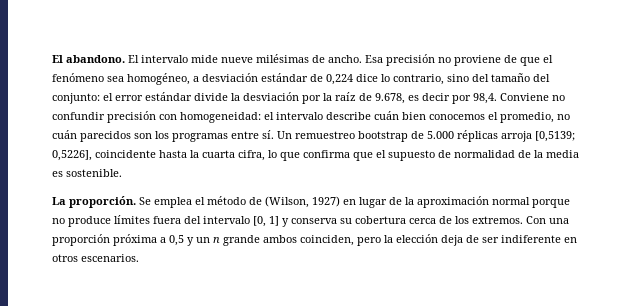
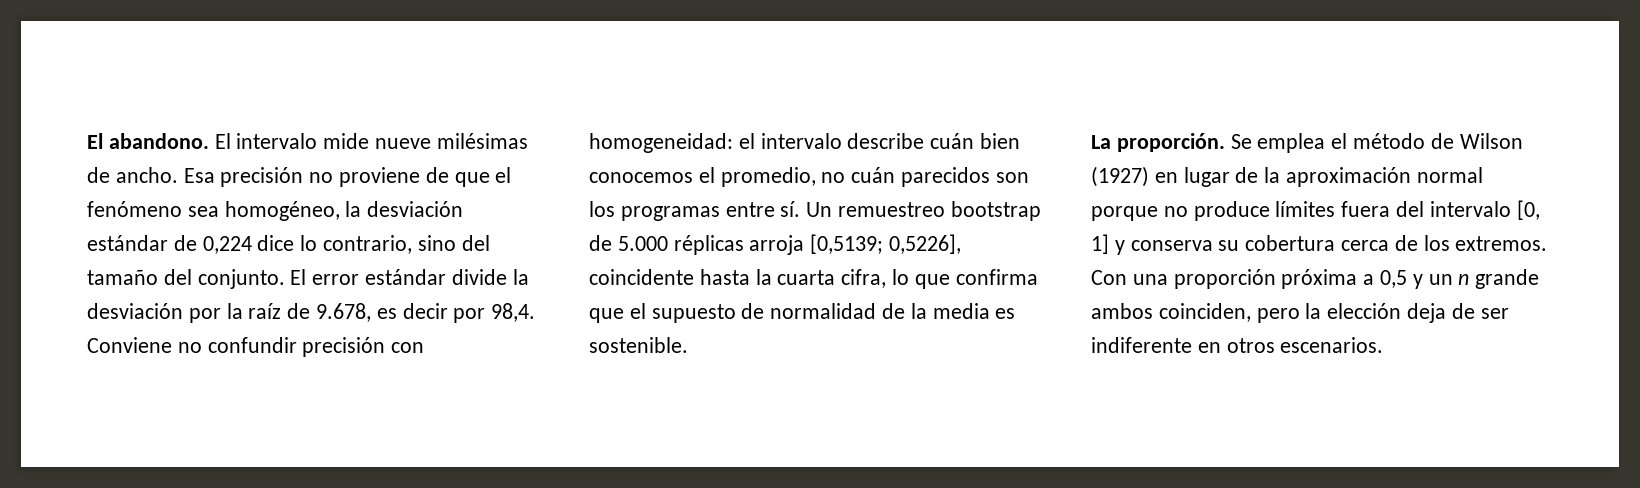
[193,76,199,82] a -> [345,201,362,217] la
[52,93,113,104] conjunto: el -> [197,269,307,289] conjunto. El
[265,196,340,208] (Wilson, 1927) -> [1459,133,1523,149] [1091,166,1149,187] Wilson (1927)

